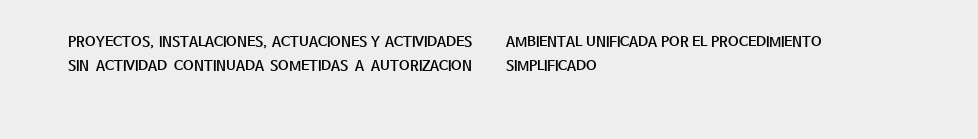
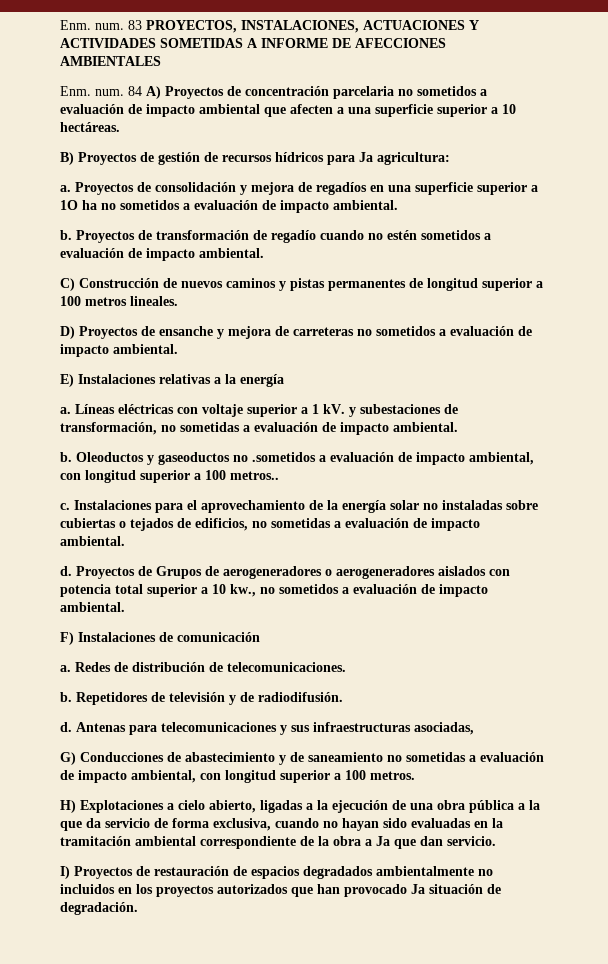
(68, 42) none -> [60,20,142,30] Enm. num. 83
[68,60,473,71] [505,36,823,47] [506,60,597,71] SIN ACTIVIDAD CONTINUADA SOMETIDAS A AUTORIZACION AMBIENTAL UNIFICADA POR EL PROCEDIMIENTO SIMPLIFICADO -> [160,38,446,48] [60,56,161,66] [60,86,487,99] [60,104,516,117] [60,122,120,132] [60,152,450,165] [60,182,538,195] [60,200,398,213] [60,230,491,243] [60,248,264,261] [60,278,543,291] [60,296,178,306] [60,326,532,339] [60,344,178,357] [60,374,284,387] [60,404,458,417] [60,422,458,435] [60,452,534,465] [60,470,279,483] [60,500,538,513] [60,518,480,531] [60,536,125,546] [60,566,510,579] [60,584,488,597] [60,602,125,612] [60,632,260,645] [60,662,346,672] [60,692,343,705] [60,722,474,735] [60,752,544,765] [60,770,415,783] [60,800,540,813] [60,818,503,831] [60,836,496,849] [60,866,493,879] [60,884,501,897] [60,902,138,915] SOMETIDAS A INFORME DE AFECCIONES AMBIENTALES // Enm. num. 84 A) Proyectos de concentración parcelaria no sometidos a evaluación de impacto ambiental que afecten a una superficie superior a 10 hectáreas. // B) Proyectos de gestión de recursos hídricos para Ja agricultura: // a. Proyectos de consolidación y mejora de regadíos en una superficie superior a 1O ha no sometidos a evaluación de impacto ambiental. // b. Proyectos de transformación de regadío cuando no estén sometidos a evaluación de impacto ambiental. // C) Construcción de nuevos caminos y pistas permanentes de longitud superior a 100 metros lineales. // D) Proyectos de ensanche y mejora de carreteras no sometidos a evaluación de impacto ambiental. // E) Instalaciones relativas a la energía // a. Líneas eléctricas con voltaje superior a 1 kV. y subestaciones de transformación, no sometidas a evaluación de impacto ambiental. // b. Oleoductos y gaseoductos no .sometidos a evaluación de impacto ambiental, con longitud superior a 100 metros.. // c. Instalaciones para el aprovechamiento de la energía solar no instaladas sobre cubiertas o tejados de edificios, no sometidas a evaluación de impacto ambiental. // d. Proyectos de Grupos de aerogeneradores o aerogeneradores aislados con potencia total superior a 10 kw., no sometidos a evaluación de impacto ambiental. // F) Instalaciones de comunicación // a. Redes de distribución de telecomunicaciones. // b. Repetidores de televisión y de radiodifusión. // d. Antenas para telecomunicaciones y sus infraestructuras asociadas, // G) Conducciones de abastecimiento y de saneamiento no sometidas a evaluación de impacto ambiental, con longitud superior a 100 metros. // H) Explotaciones a cielo abierto, ligadas a la ejecución de una obra pública a la que da servicio de forma exclusiva, cuando no hayan sido evaluadas en la tramitación ambiental correspondiente de la obra a Ja que dan servicio. // I) Proyectos de restauración de espacios degradados ambientalmente no incluidos en los proyectos autorizados que han provocado Ja situación de degradación.

